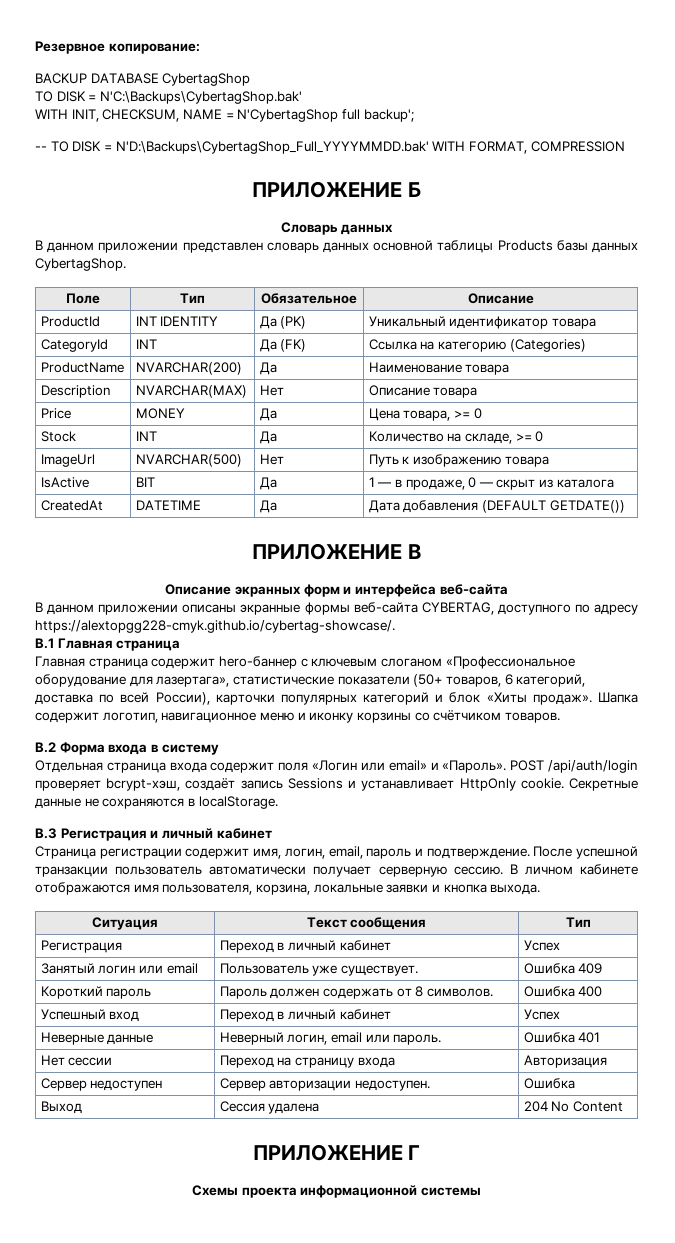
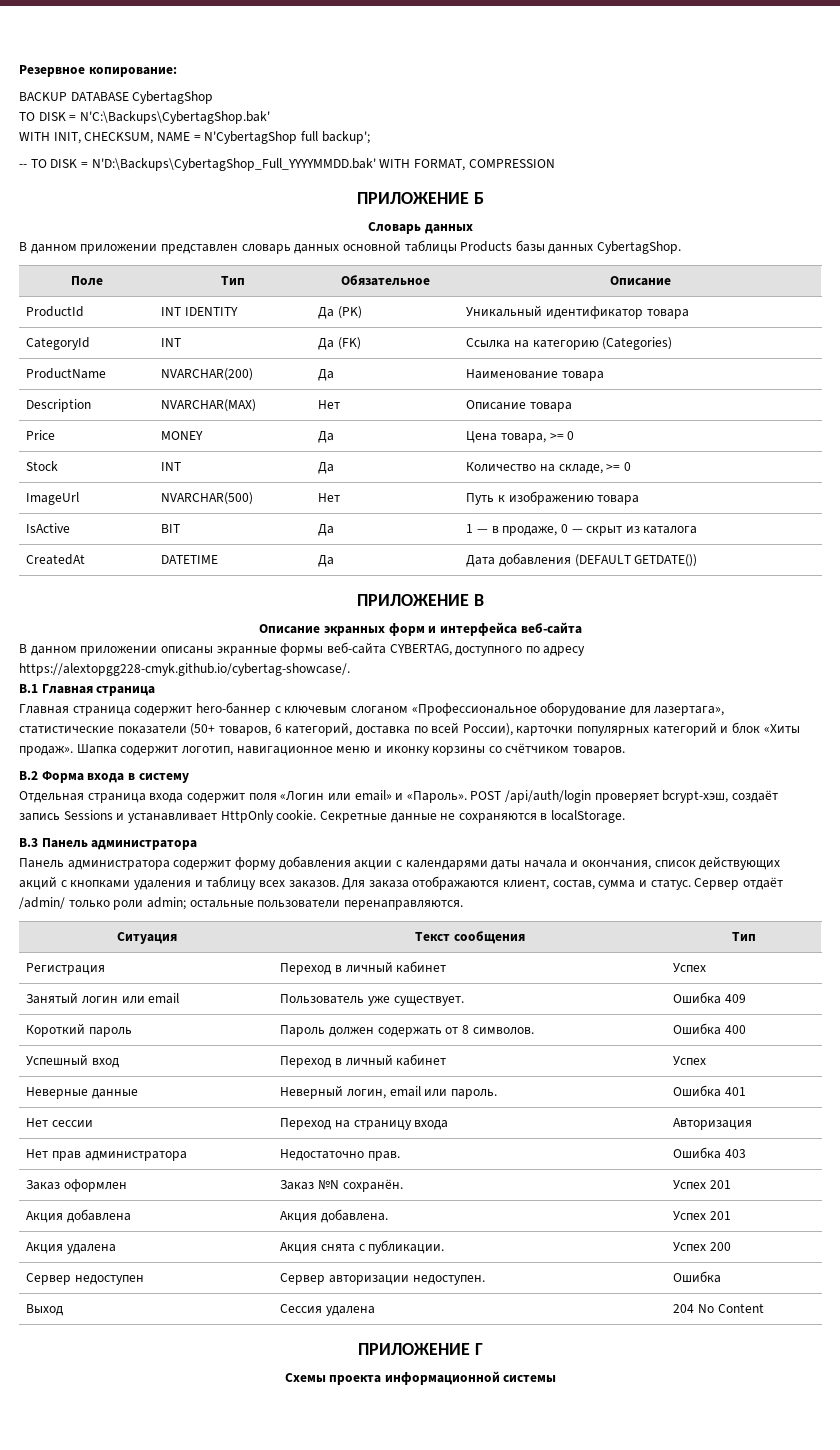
[60,828,272,841] [35,846,638,859] [35,864,638,877] [35,882,541,895] Регистрация и личный кабинет // Страница регистрации содержит имя, логин, email, пароль и подтверждение. После успешной транзакции пользователь автоматически получает серверную сессию. В личном кабинете отображаются имя пользователя, корзина, локальные заявки и кнопка выхода. -> [41,838,198,850] [19,856,781,870] [19,876,783,890] [19,897,463,910] Панель администратора // Панель администратора содержит форму добавления акции с календарями даты начала и окончания, список действующих акций с кнопками удаления и таблицу всех заказов. Для заказа отображаются клиент, состав, сумма и статус. Сервер отдаёт /admin/ только роли admin; остальные пользователи перенаправляются.
(607, 1061) none -> [26,1149,187,1161] [280,1149,400,1161] [673,1147,746,1159] [26,1179,127,1192] [280,1179,403,1192] [673,1180,731,1190] [26,1209,131,1223] [280,1209,388,1223] [673,1211,731,1221] [26,1242,116,1254] [280,1240,445,1254] [673,1242,731,1252] // Нет прав администратора | Недостаточно прав. | Ошибка 403 // Заказ оформлен | Заказ №N сохранён. | Успех 201 // Акция добавлена | Акция добавлена. | Успех 201 // Акция удалена | Акция снята с публикации. | Успех 200

